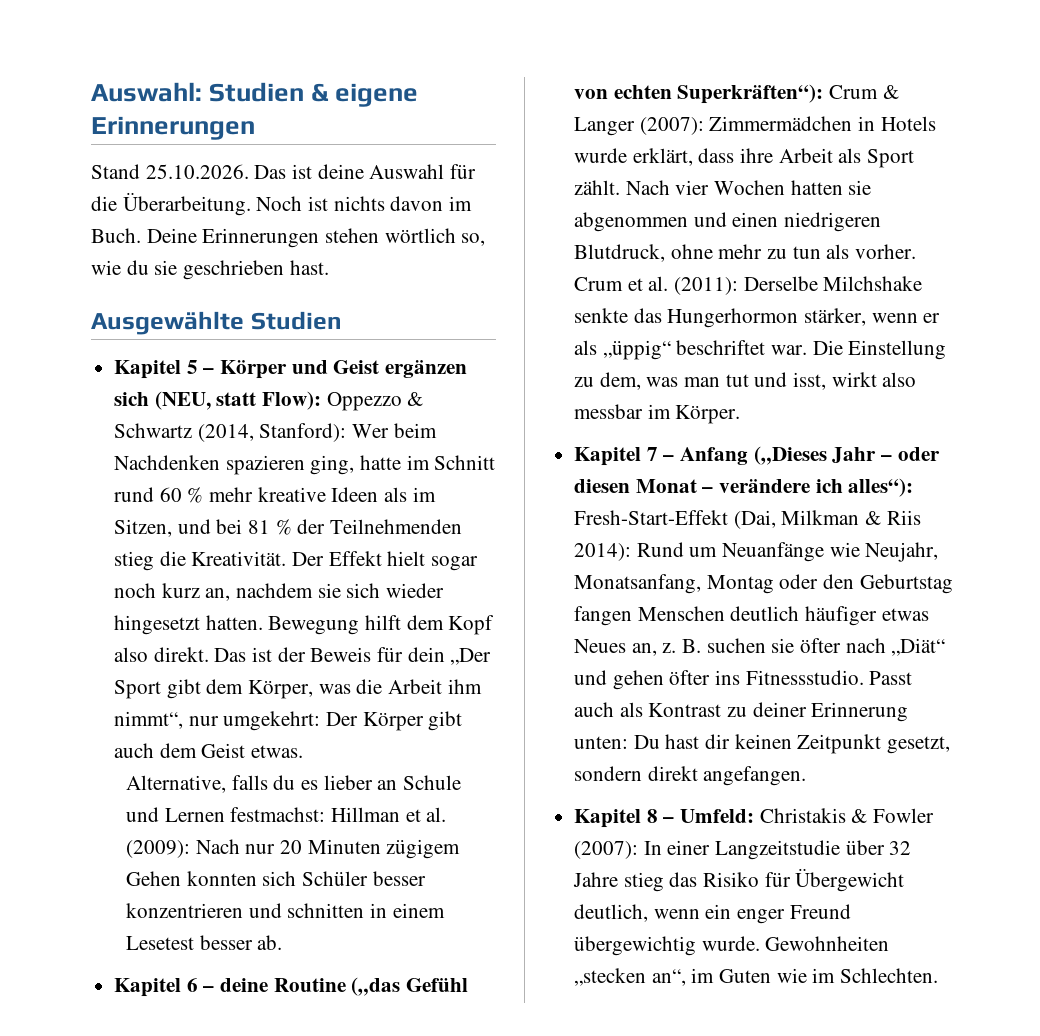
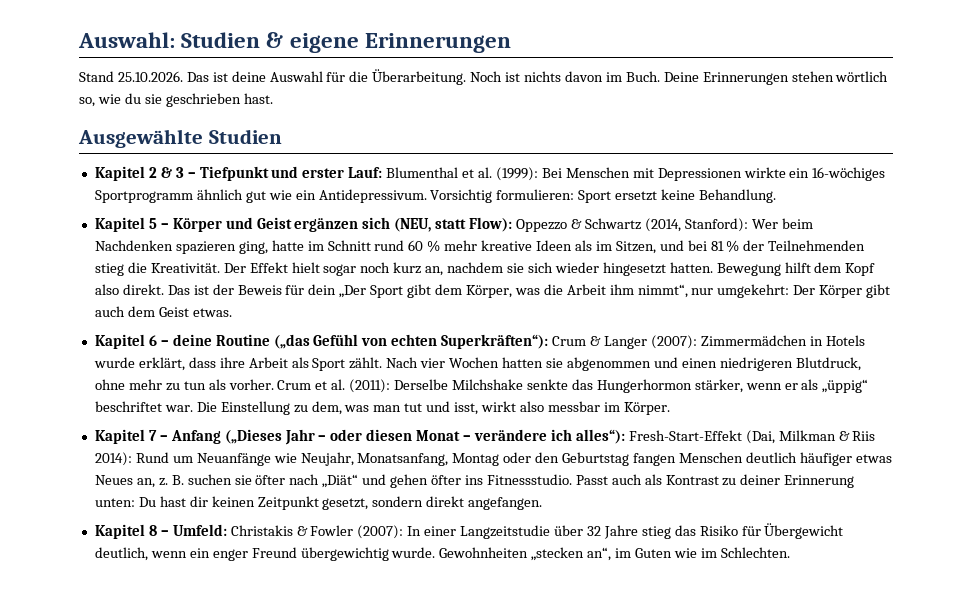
(342, 320) none -> [94,166,886,181] [94,189,777,203] // Kapitel 2 & 3 – Tiefpunkt und erster Lauf: Blumenthal et al. (1999): Bei Menschen mit Depressionen wirkte ein 16-wöchiges Sportprogramm ähnlich gut wie ein Antidepressivum. Vorsichtig formulieren: Sport ersetzt keine Behandlung.
[126,775,462,793] [126,807,447,822] [126,839,461,859] [126,871,426,886] [126,903,445,918] [126,935,283,950] // Alternative, falls du es lieber an Schule und Lernen festmachst: Hillman et al. (2009): Nach nur 20 Minuten zügigem Gehen konnten sich Schüler besser konzentrieren und schnitten in einem Lesetest besser ab. -> (232, 312) none

